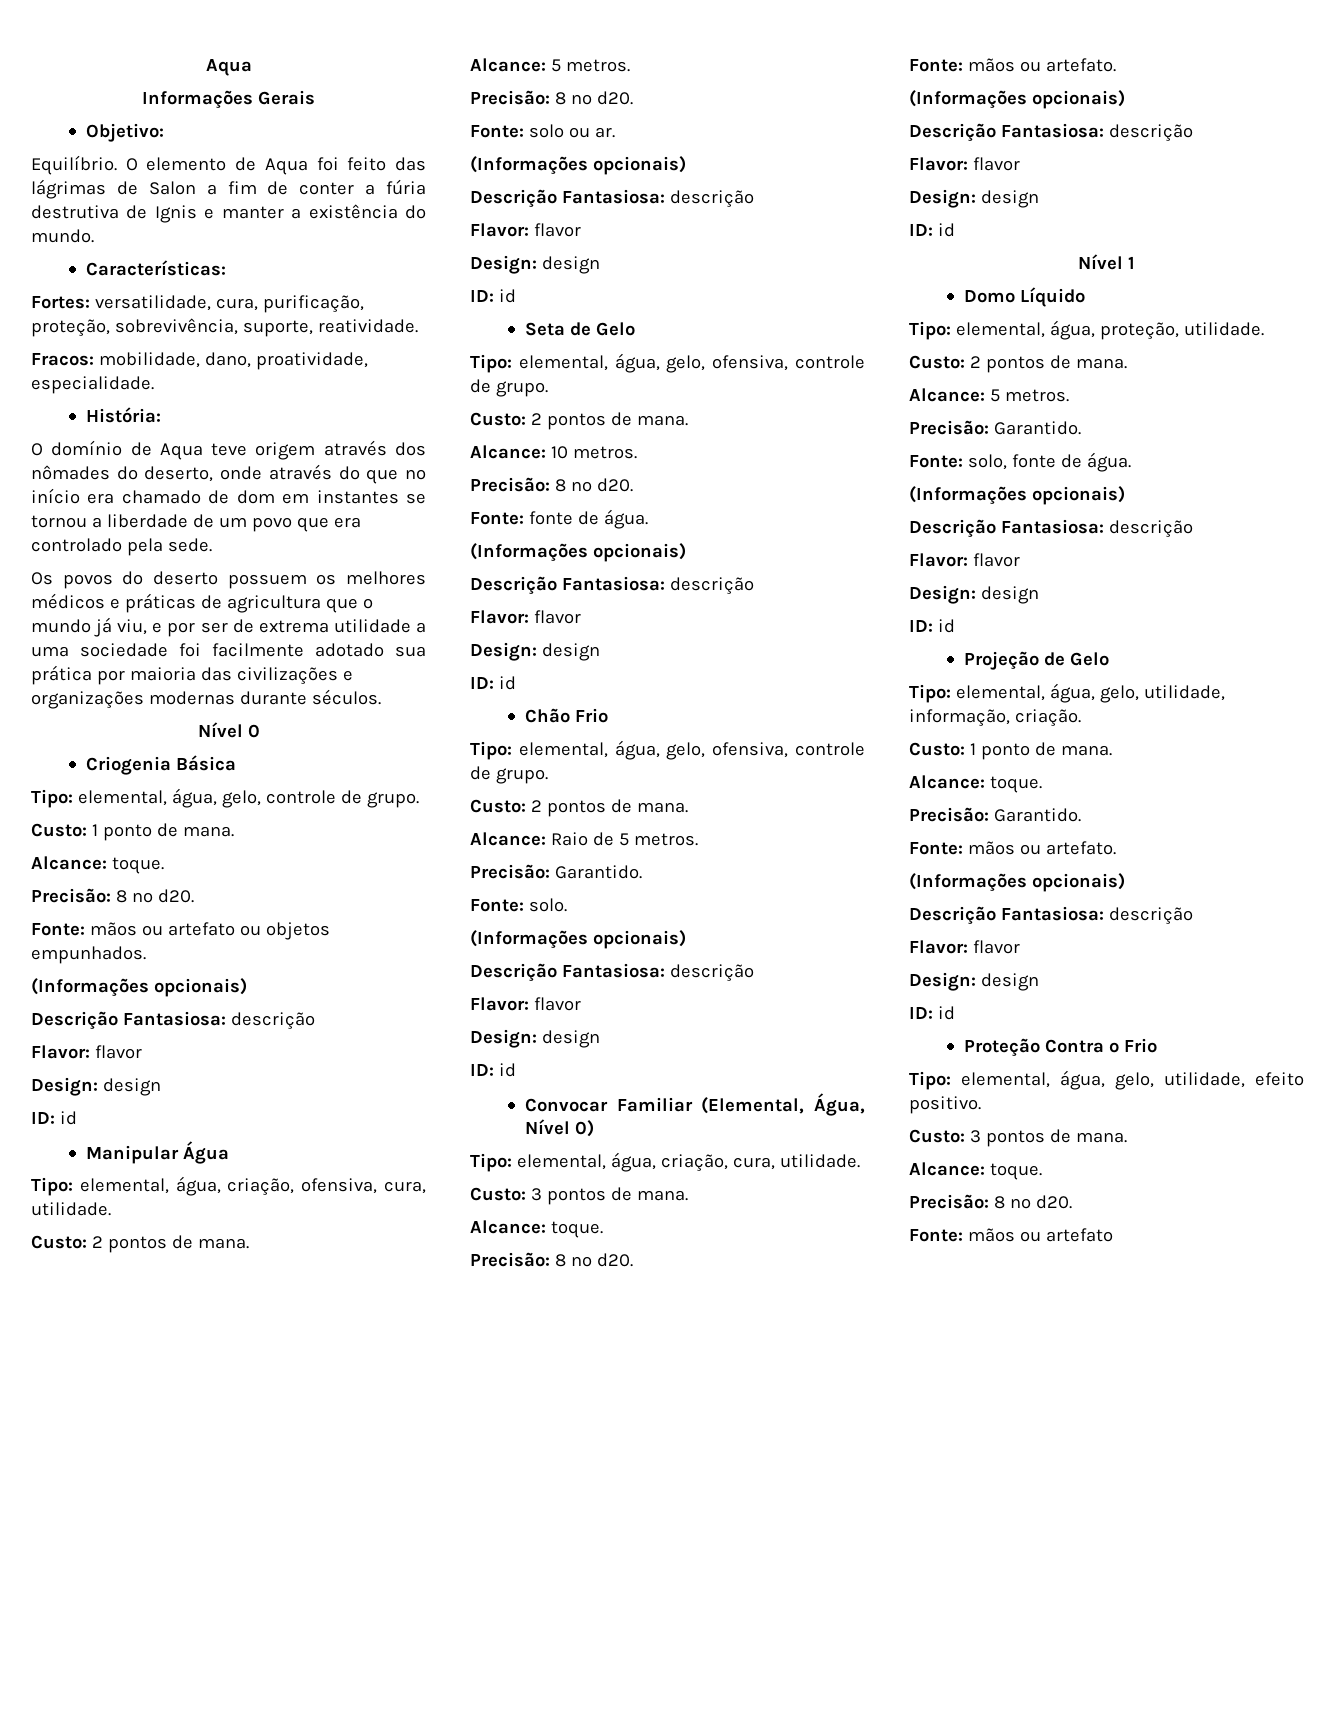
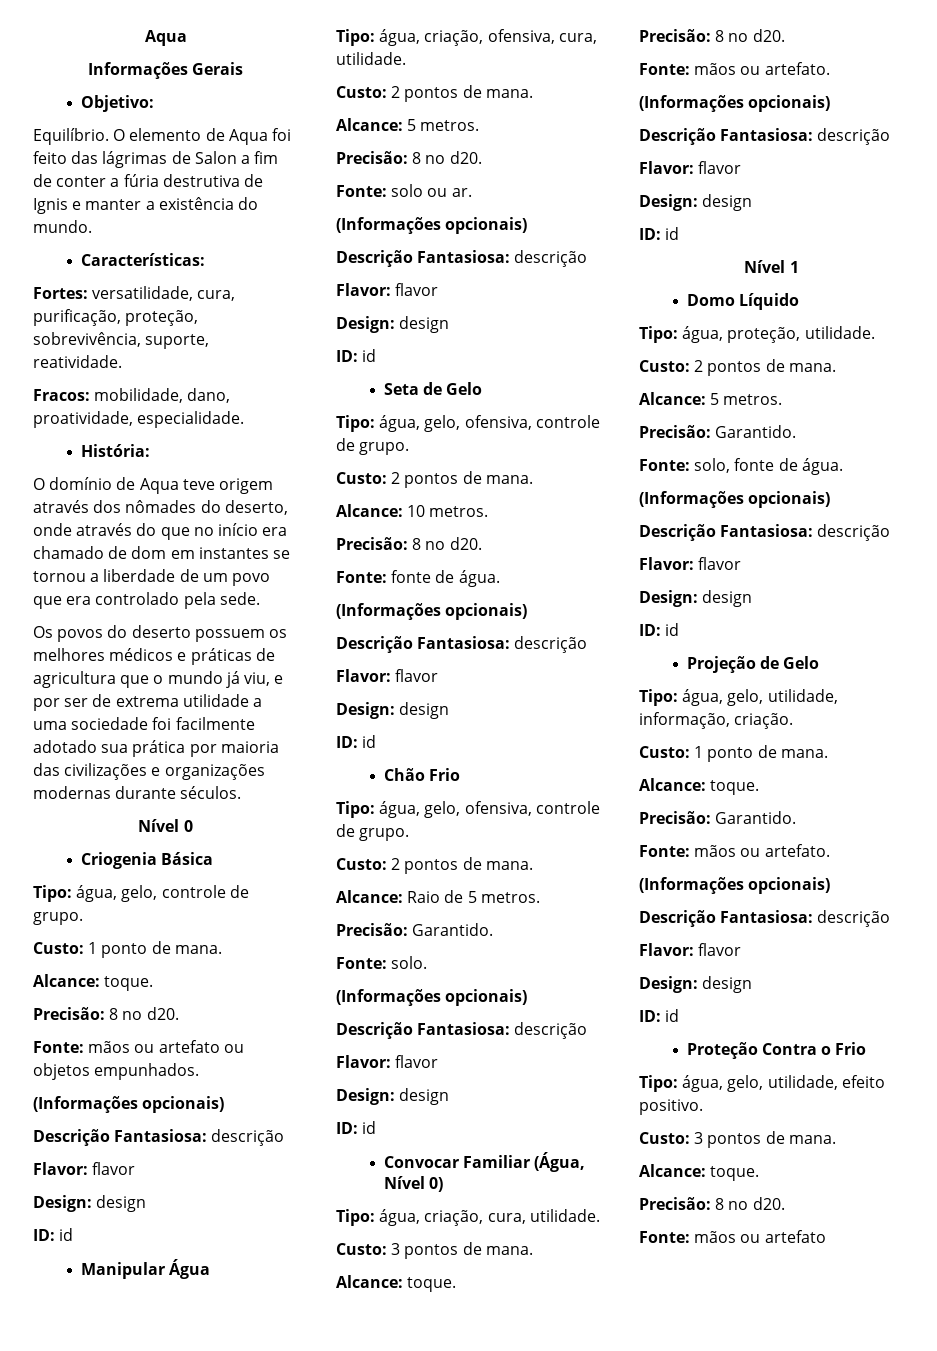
[77,790,167,806] elemental, -> (72, 893) none
[79,1178,169,1194] elemental, -> (375, 37) none
[518,355,608,371] elemental, -> (375, 423) none
[518,742,608,758] elemental, -> (375, 809) none
[701,1093,865,1116] (Elemental, Água, -> [534,1152,586,1172] (Água,
[516,1154,606,1170] elemental, -> (375, 1217) none
[955,322,1045,338] elemental, -> (678, 334) none
[955,685,1045,701] elemental, -> (678, 697) none
[961,1072,1050,1088] elemental, -> (678, 1083) none

